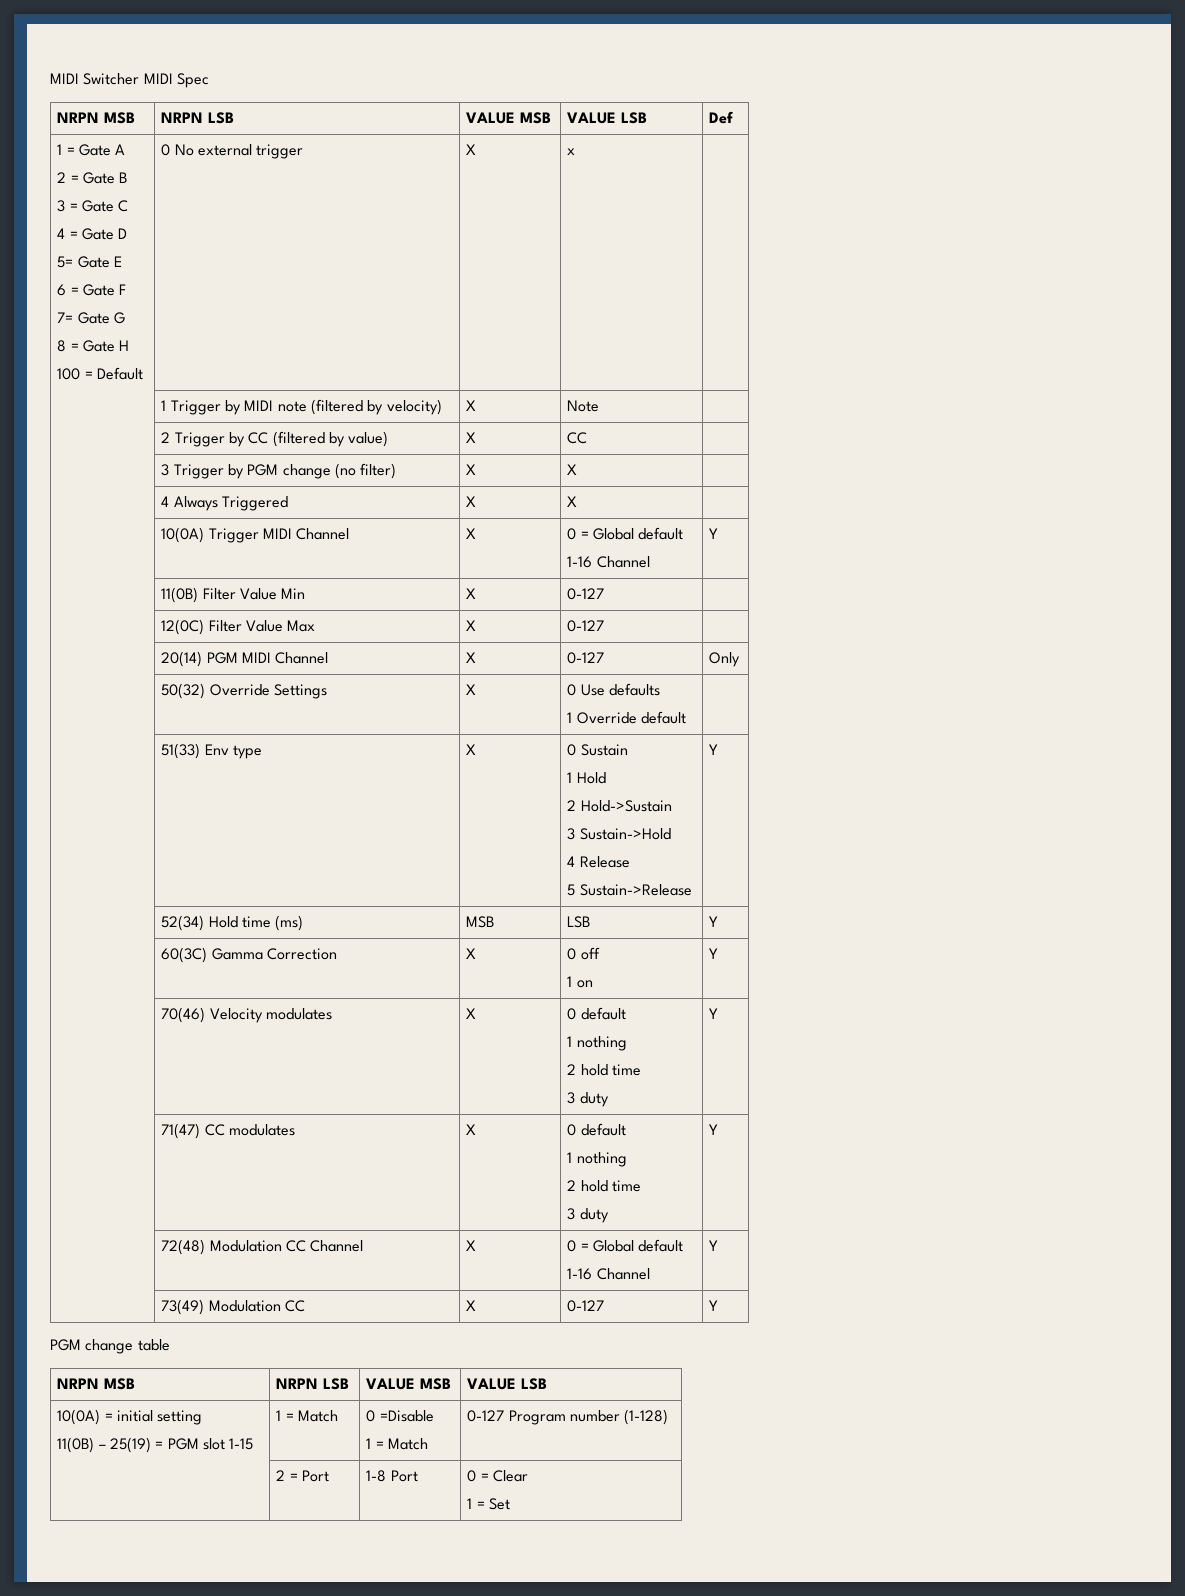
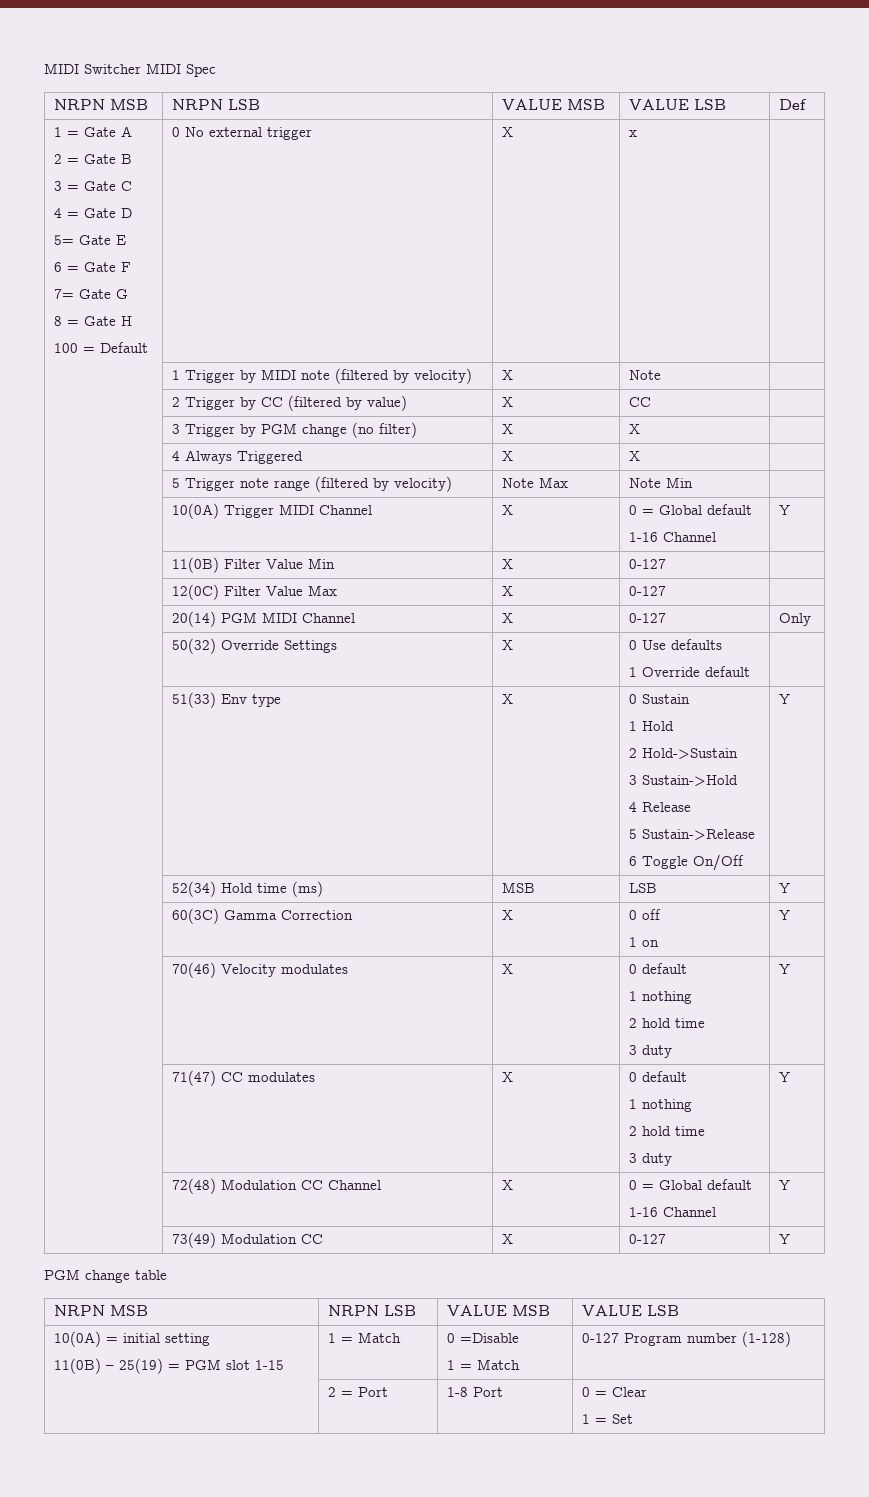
(578, 501) none -> [172,476,453,492] [502,477,569,488] [629,477,694,488] // | 5 Trigger note range (filtered by velocity) | Note Max | Note Min |
(692, 890) none -> [629,854,745,871] // 6 Toggle On/Off

